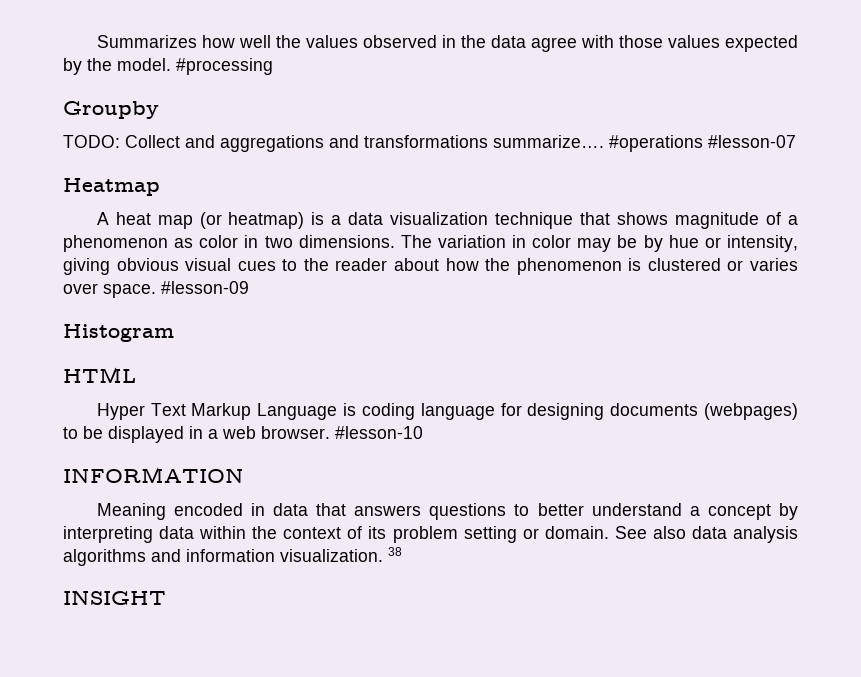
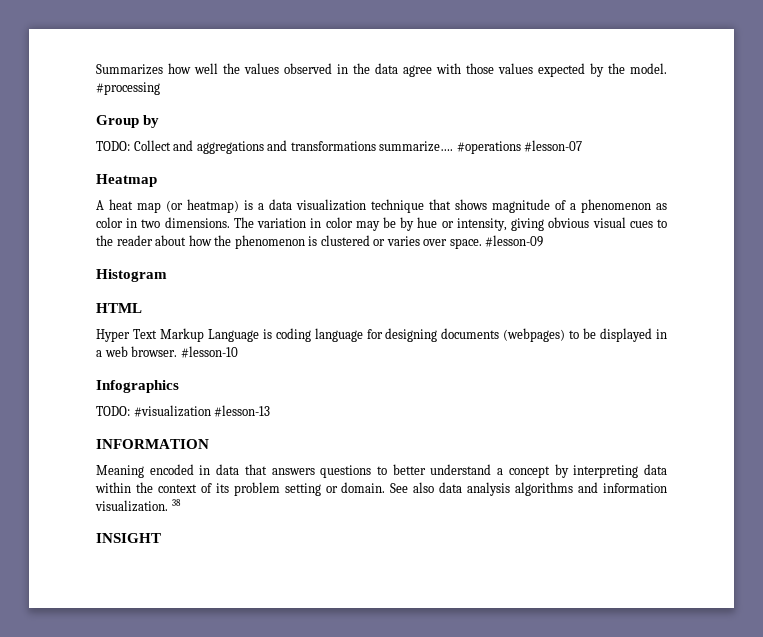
[63,101,159,119] Groupby -> [96,115,160,128] Group by
(423, 432) none -> [96,380,179,393] [96,405,271,417] // Infographics // TODO: #visualization #lesson-13

